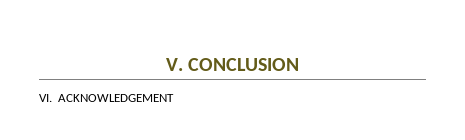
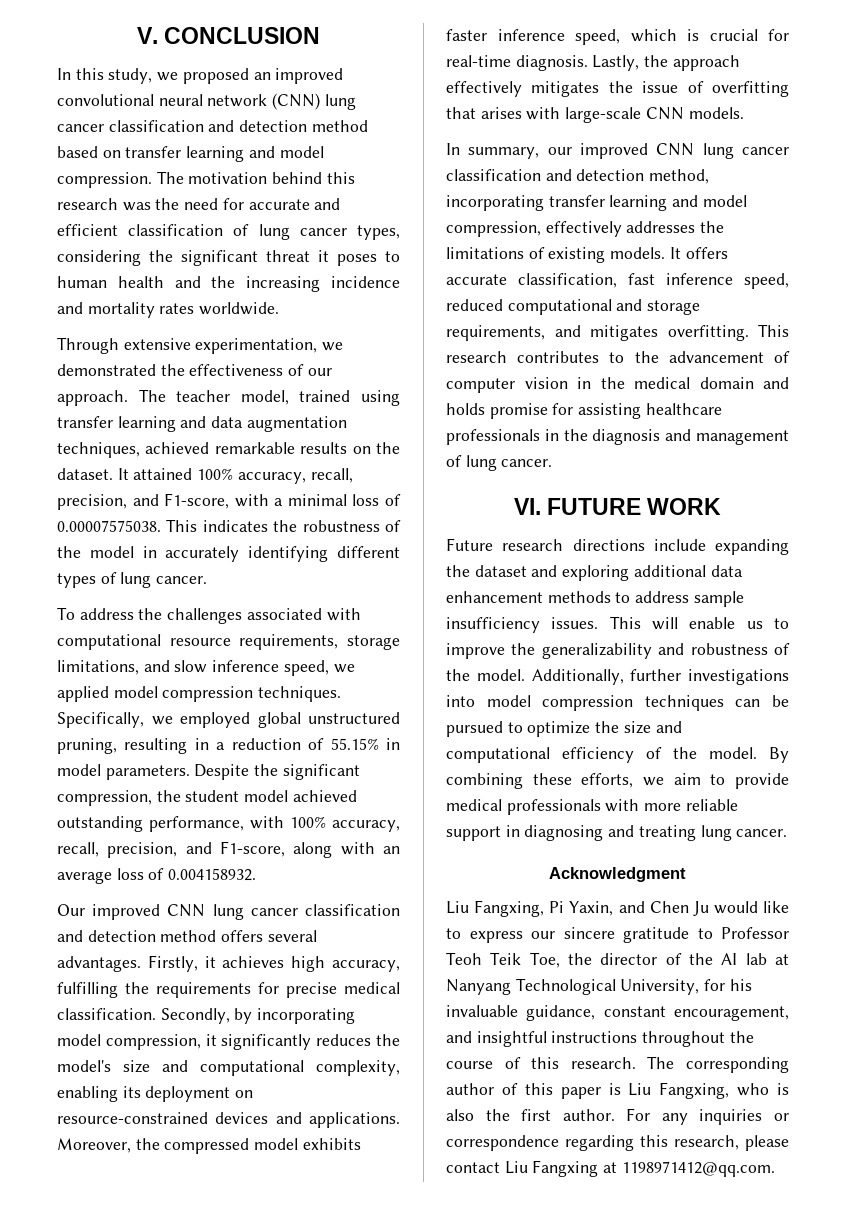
[39,94,175,102] VI. ACKNOWLEDGEMENT -> [57,68,344,84] [57,93,356,110] [57,120,368,132] [57,146,324,162] [57,171,355,188] [57,198,341,211] [57,224,400,240] [57,250,400,266] [57,276,401,292] [57,302,280,318] [57,337,344,354] [57,364,332,376] [57,389,400,406] [57,416,347,432] [57,442,400,458] [57,468,353,484] [57,493,401,510] [57,519,401,532] [57,546,400,562] [57,572,208,588] [57,607,361,624] [57,634,400,650] [57,660,355,676] [57,686,342,702] [57,712,400,728] [57,738,401,754] [57,764,360,780] [57,790,357,806] [57,816,400,832] [57,841,400,858] [57,868,257,884] [57,904,400,920] [57,930,317,942] [57,955,401,972] [57,982,400,998] [57,1008,356,1024] [57,1034,401,1050] [57,1060,400,1076] [57,1086,254,1102] [57,1112,400,1128] [57,1138,361,1154] [446,29,789,45] [446,55,740,71] [446,81,789,97] [446,107,744,123] [446,143,789,159] [446,169,710,184] [446,195,747,211] [446,221,725,237] [446,247,728,263] [446,273,789,289] [446,299,701,315] [446,324,789,341] [446,351,790,363] [446,377,789,393] [446,403,722,419] [446,429,789,445] [446,455,553,471] [513,498,722,515] [446,538,789,555] [446,565,743,581] [446,591,744,607] [446,616,789,633] [446,643,790,659] [446,669,789,685] [446,695,789,711] [446,721,682,737] [446,747,789,763] [446,773,789,789] [446,799,738,815] [446,825,788,841] [549,867,686,882] [446,900,789,917] [446,927,789,943] [446,952,789,968] [446,978,752,995] [446,1005,789,1021] [446,1031,754,1047] [446,1056,789,1073] [446,1082,789,1099] [446,1108,789,1125] [446,1135,789,1151] [446,1160,775,1177] In this study, we proposed an improved convolutional neural network (CNN) lung cancer classification and detection method based on transfer learning and model compression. The motivation behind this research was the need for accurate and efficient classification of lung cancer types, considering the significant threat it poses to human health and the increasing incidence and mortality rates worldwide. // Through extensive experimentation, we demonstrated the effectiveness of our approach. The teacher model, trained using transfer learning and data augmentation techniques, achieved remarkable results on the dataset. It attained 100% accuracy, recall, precision, and F1-score, with a minimal loss of 0.00007575038. This indicates the robustness of the model in accurately identifying different types of lung cancer. // To address the challenges associated with computational resource requirements, storage limitations, and slow inference speed, we applied model compression techniques. Specifically, we employed global unstructured pruning, resulting in a reduction of 55.15% in model parameters. Despite the significant compression, the student model achieved outstanding performance, with 100% accuracy, recall, precision, and F1-score, along with an average loss of 0.004158932. // Our improved CNN lung cancer classification and detection method offers several advantages. Firstly, it achieves high accuracy, fulfilling the requirements for precise medical classification. Secondly, by incorporating model compression, it significantly reduces the model's size and computational complexity, enabling its deployment on resource-constrained devices and applications. Moreover, the compressed model exhibits faster inference speed, which is crucial for real-time diagnosis. Lastly, the approach effectively mitigates the issue of overfitting that arises with large-scale CNN models. // In summary, our improved CNN lung cancer classification and detection method, incorporating transfer learning and model compression, effectively addresses the limitations of existing models. It offers accurate classification, fast inference speed, reduced computational and storage requirements, and mitigates overfitting. This research contributes to the advancement of computer vision in the medical domain and holds promise for assisting healthcare professionals in the diagnosis and management of lung cancer. // VI. FUTURE WORK // Future research directions include expanding the dataset and exploring additional data enhancement methods to address sample insufficiency issues. This will enable us to improve the generalizability and robustness of the model. Additionally, further investigations into model compression techniques can be pursued to optimize the size and computational efficiency of the model. By combining these efforts, we aim to provide medical professionals with more reliable support in diagnosing and treating lung cancer. // Acknowledgment // Liu Fangxing, Pi Yaxin, and Chen Ju would like to express our sincere gratitude to Professor Teoh Teik Toe, the director of the AI lab at Nanyang Technological University, for his invaluable guidance, constant encouragement, and insightful instructions throughout the course of this research. The corresponding author of this paper is Liu Fangxing, who is also the first author. For any inquiries or correspondence regarding this research, please contact Liu Fangxing at 1198971412@qq.com.

